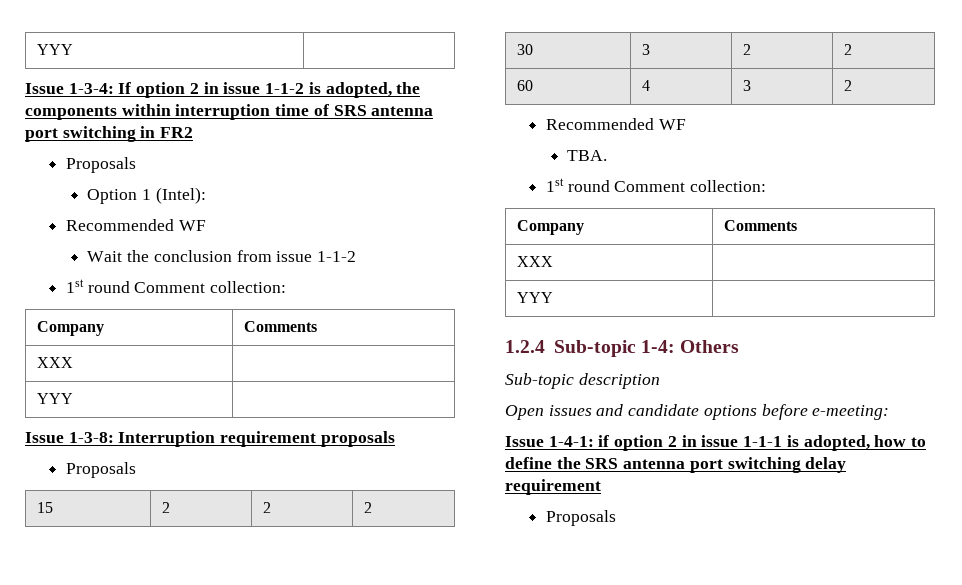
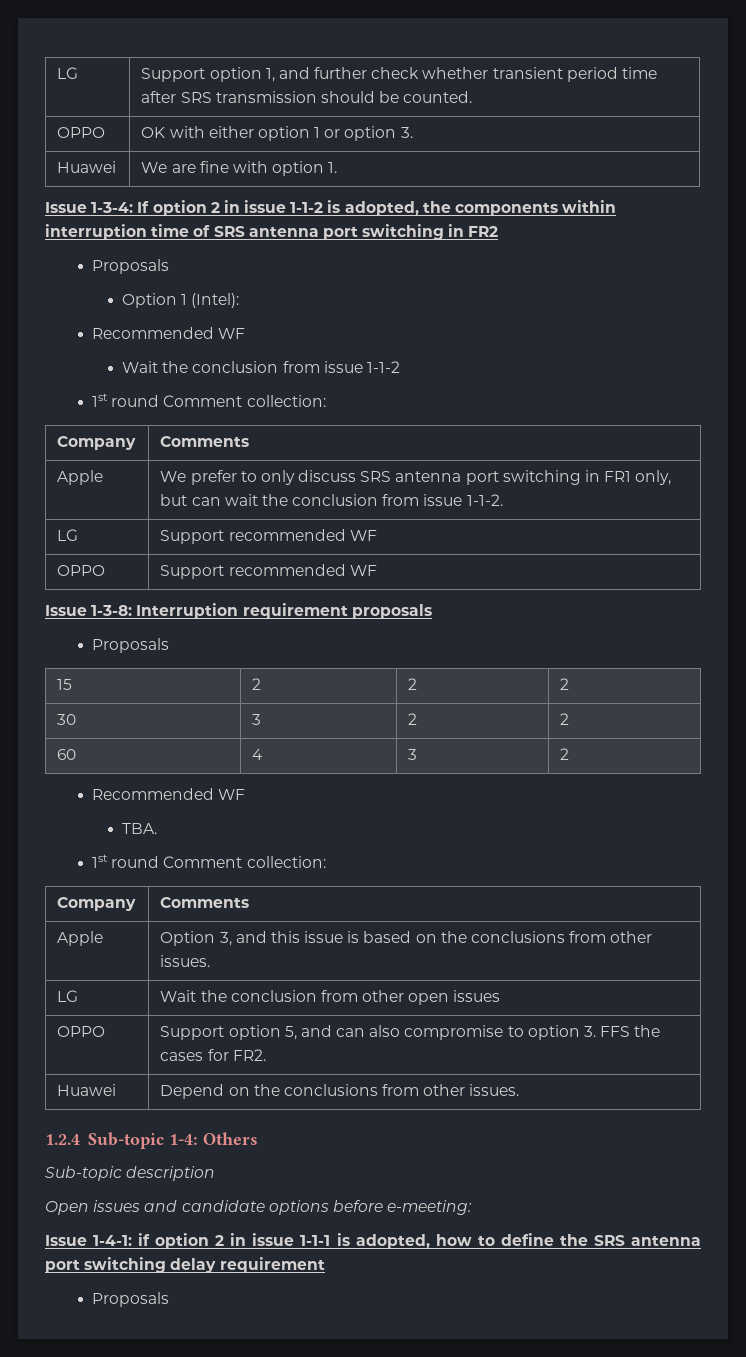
[37,44,74,55] YYY | -> [57,67,79,79] [141,67,658,82] [141,91,473,103] [57,127,106,138] [141,126,413,141] [57,161,117,173] [141,161,338,176] LG | Support option 1, and further check whether transient period time after SRS transmission should be counted. // OPPO | OK with either option 1 or option 3. // Huawei | We are fine with option 1.
[37,357,74,368] [37,393,74,404] XXX | // YYY | -> [57,470,104,485] [160,470,672,485] [160,494,503,506] [57,529,79,541] [160,529,377,544] [57,565,106,576] [160,564,377,579] Apple | We prefer to only discuss SRS antenna port switching in FR1 only, but can wait the conclusion from issue 1-1-2. // LG | Support recommended WF // OPPO | Support recommended WF
[517,256,554,267] [517,292,554,303] XXX | // YYY | -> [57,931,104,946] [160,931,653,946] [160,955,211,967] [57,990,79,1002] [160,990,501,1005] [57,1026,106,1037] [160,1025,661,1040] [160,1049,266,1061] [57,1084,117,1096] [160,1084,520,1099] Apple | Option 3, and this issue is based on the conclusions from other issues. // LG | Wait the conclusion from other open issues // OPPO | Support option 5, and can also compromise to option 3. FFS the cases for FR2. // Huawei | Depend on the conclusions from other issues.

